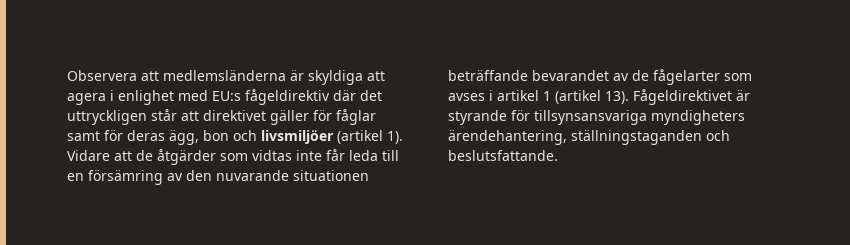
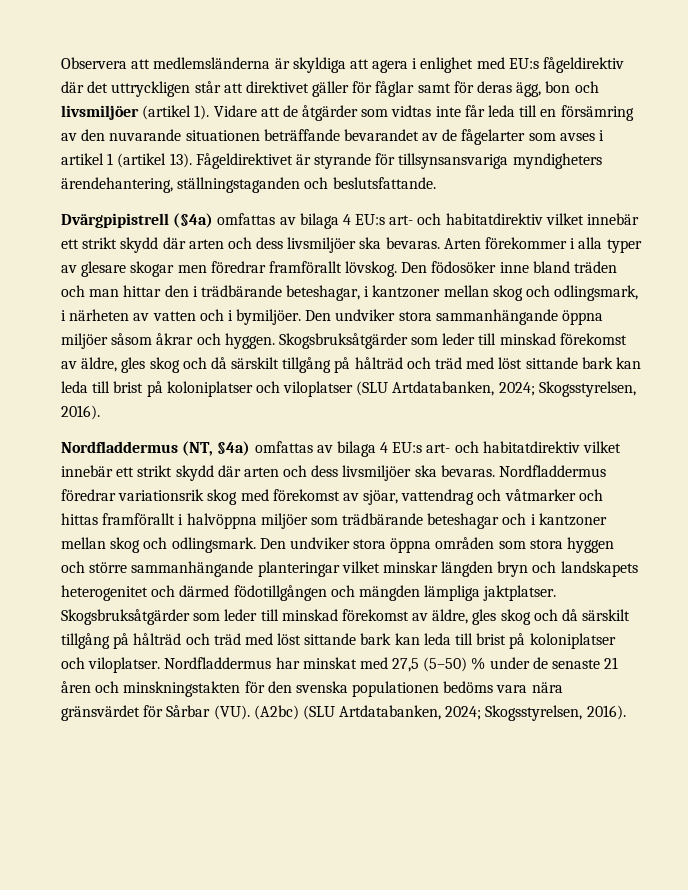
(558, 155) none -> [61,213,640,229] [61,237,642,253] [61,261,618,277] [61,285,639,301] [61,309,604,325] [61,333,627,349] [61,357,641,373] [61,381,636,397] [61,405,100,420] [61,441,622,457] [61,465,607,481] [61,489,603,505] [61,513,607,529] [61,537,615,553] [61,561,638,577] [61,585,557,601] [61,609,631,625] [61,633,616,649] [61,657,619,673] [61,681,563,697] [61,705,626,721] // Dvärgpipistrell (§4a) omfattas av bilaga 4 EU:s art- och habitatdirektiv vilket innebär ett strikt skydd där arten och dess livsmiljöer ska bevaras. Arten förekommer i alla typer av glesare skogar men föredrar framförallt lövskog. Den födosöker inne bland träden och man hittar den i trädbärande beteshagar, i kantzoner mellan skog och odlingsmark, i närheten av vatten och i bymiljöer. Den undviker stora sammanhängande öppna miljöer såsom åkrar och hyggen. Skogsbruksåtgärder som leder till minskad förekomst av äldre, gles skog och då särskilt tillgång på hålträd och träd med löst sittande bark kan leda till brist på koloniplatser och viloplatser (SLU Artdatabanken, 2024; Skogsstyrelsen, 2016). // Nordfladdermus (NT, §4a) omfattas av bilaga 4 EU:s art- och habitatdirektiv vilket innebär ett strikt skydd där arten och dess livsmiljöer ska bevaras. Nordfladdermus föredrar variationsrik skog med förekomst av sjöar, vattendrag och våtmarker och hittas framförallt i halvöppna miljöer som trädbärande beteshagar och i kantzoner mellan skog och odlingsmark. Den undviker stora öppna områden som stora hyggen och större sammanhängande planteringar vilket minskar längden bryn och landskapets heterogenitet och därmed födotillgången och mängden lämpliga jaktplatser. Skogsbruksåtgärder som leder till minskad förekomst av äldre, gles skog och då särskilt tillgång på hålträd och träd med löst sittande bark kan leda till brist på koloniplatser och viloplatser. Nordfladdermus har minskat med 27,5 (5–50) % under de senaste 21 åren och minskningstakten för den svenska populationen bedöms vara nära gränsvärdet för Sårbar (VU). (A2bc) (SLU Artdatabanken, 2024; Skogsstyrelsen, 2016).

